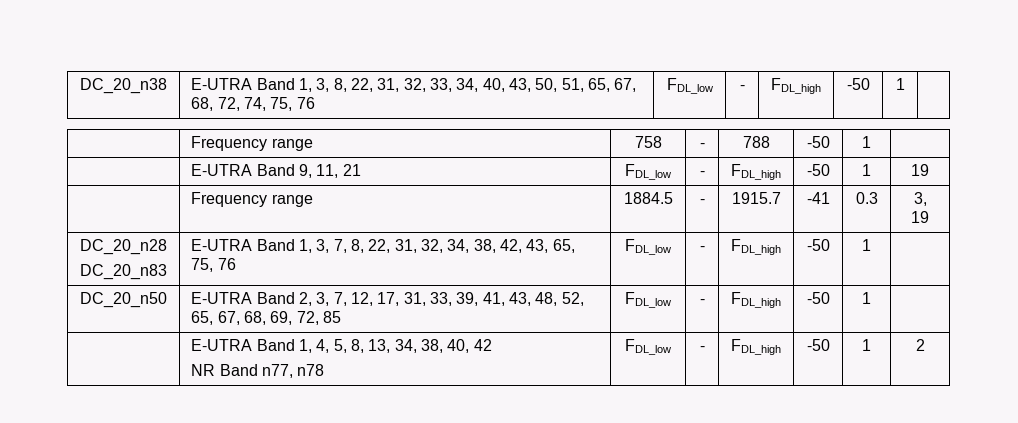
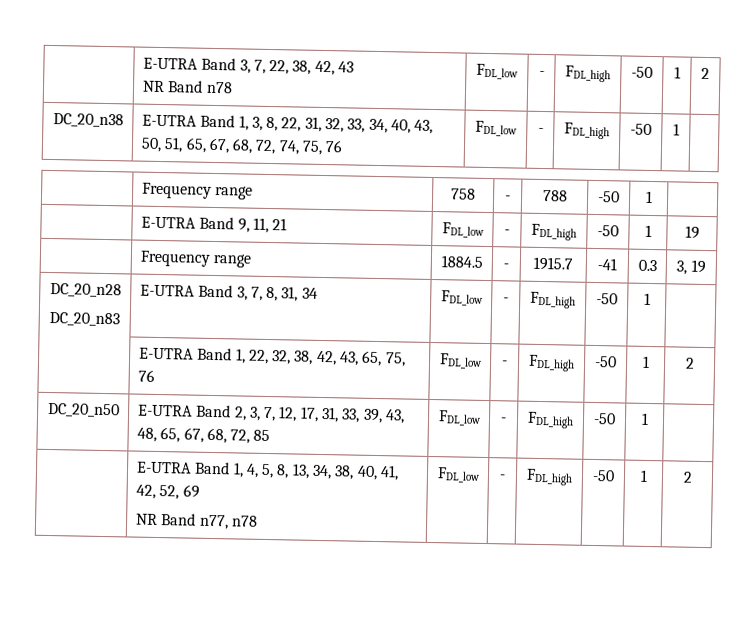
(80, 86) none -> [142,57,355,76] [141,80,233,94] [476,63,518,80] [538,70,545,77] [564,65,611,83] [631,66,653,78] [673,66,681,79] [701,67,710,80] | E-UTRA Band 3, 7, 22, 38, 42, 43 // NR Band n78 | FDL_low | - | FDL_high | -50 | 1 | 2 //
[298,239,312,253] 1, -> (234, 291) none
[368,239,470,253] 22, 31, 32, 34, -> [281,286,318,302] [440,290,483,306] [503,297,509,303] [530,291,576,309] [596,293,618,305] [643,292,651,305] [138,347,292,365] 31, 34 | FDL_low | - | FDL_high | -50 | 1 | // | E-UTRA Band 1, 22, 32,
(871, 245) none -> [684,357,695,369] 2
[482,292,505,306] 41, -> (383, 416) none
[561,292,584,306] [191,311,293,325] 52, 65, 67, 68, 69, -> [160,427,227,444] 65, 67, 68,
[473,339,492,351] 42 -> [380,465,400,481] [135,484,200,500] 41, 42, 52, 69

